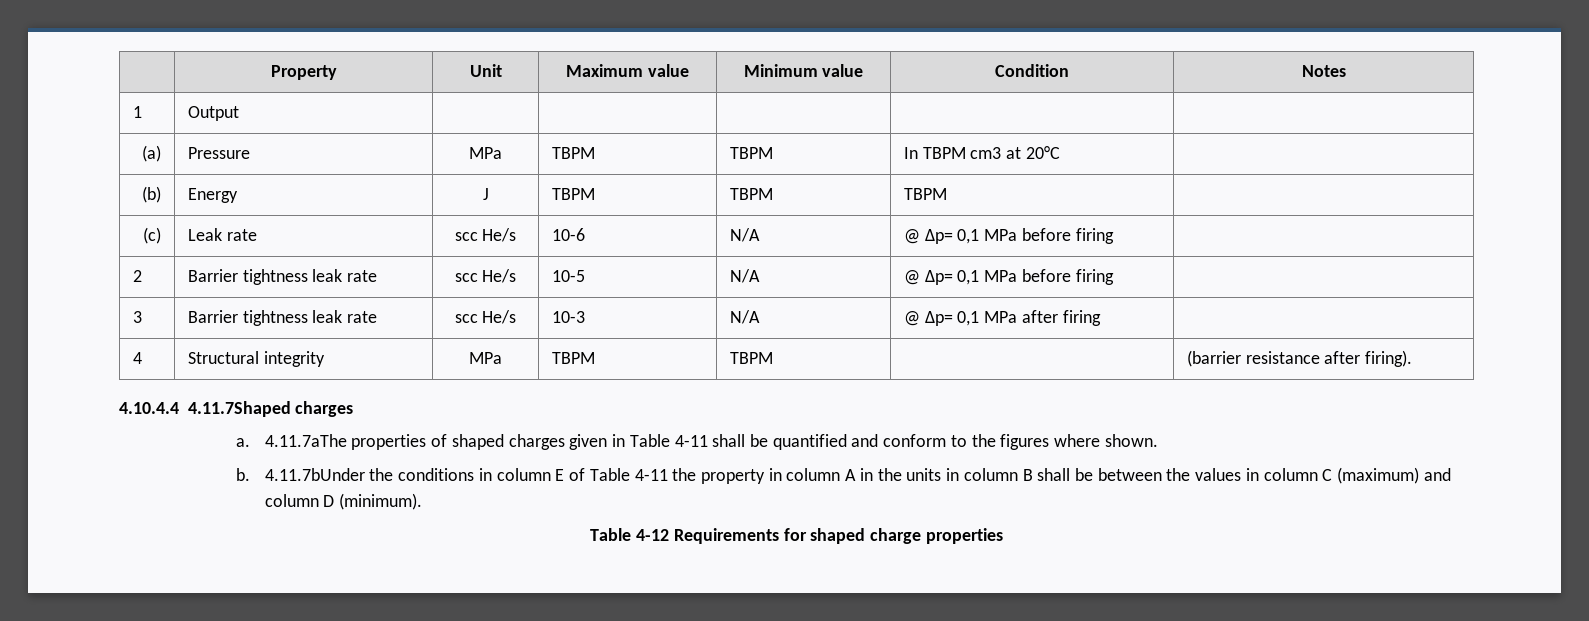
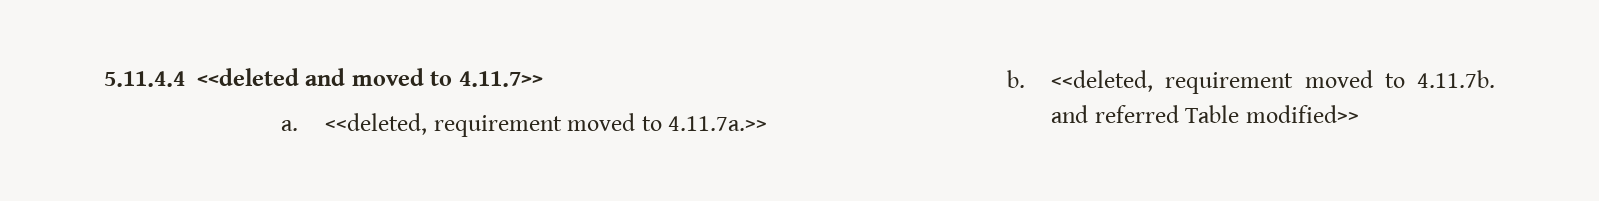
[270,65,337,80] [469,64,502,77] [566,64,689,77] [743,64,864,77] [995,64,1069,77] [1301,65,1346,77] [132,106,142,118] [187,106,239,121] [142,145,162,162] [187,147,250,159] [469,147,502,159] [551,147,595,159] [729,147,773,159] [903,146,1060,159] [142,186,162,203] [187,188,238,203] [482,188,489,200] [551,188,595,200] [729,188,773,200] [903,188,947,200] [143,227,162,244] [187,228,257,241] [454,228,517,242] [551,228,585,241] [729,228,760,242] [903,228,1114,244] [132,270,142,282] [187,269,378,285] [454,269,517,283] [551,270,585,282] [729,269,760,283] [903,269,1114,285] [132,311,142,323] [187,310,378,326] [454,310,517,324] [551,311,585,323] [729,310,760,324] [903,310,1101,326] [132,352,142,364] [187,351,325,367] [469,352,502,364] [551,352,595,364] [729,352,773,364] [1186,350,1413,367] [119,401,354,417] [235,434,1158,450] [235,467,1451,484] [264,493,423,510] [590,528,1003,544] | Property | Unit | Maximum value | Minimum value | Condition | Notes // 1 | Output | | | | | // (a) | Pressure | MPa | TBPM | TBPM | In TBPM cm3 at 20°C | // (b) | Energy | J | TBPM | TBPM | TBPM | // (c) | Leak rate | scc He/s | 10-6 | N/A | @ Δp= 0,1 MPa before firing | // 2 | Barrier tightness leak rate | scc He/s | 10-5 | N/A | @ Δp= 0,1 MPa before firing | // 3 | Barrier tightness leak rate | scc He/s | 10-3 | N/A | @ Δp= 0,1 MPa after firing | // 4 | Structural integrity | MPa | TBPM | TBPM | | (barrier resistance after firing). // 4.10.4.4 4.11.7Shaped charges // a. 4.11.7aThe properties of shaped charges given in Table 4-11 shall be quantified and conform to the figures where shown. // b. 4.11.7bUnder the conditions in column E of Table 4-11 the property in column A in the units in column B shall be between the values in column C (maximum) and column D (minimum). // Table 4-12 Requirements for shaped charge properties -> [104,68,543,87] [280,113,768,137] [1006,70,1495,94] [1051,105,1359,123] 5.11.4.4 <<deleted and moved to 4.11.7>> // a. <<deleted, requirement moved to 4.11.7a.>> // b. <<deleted, requirement moved to 4.11.7b. and referred Table modified>>

